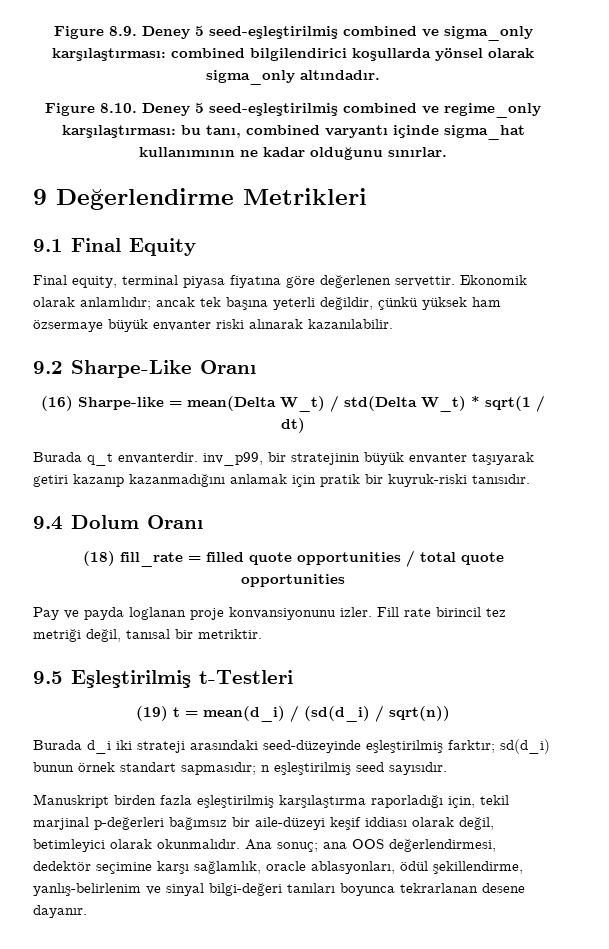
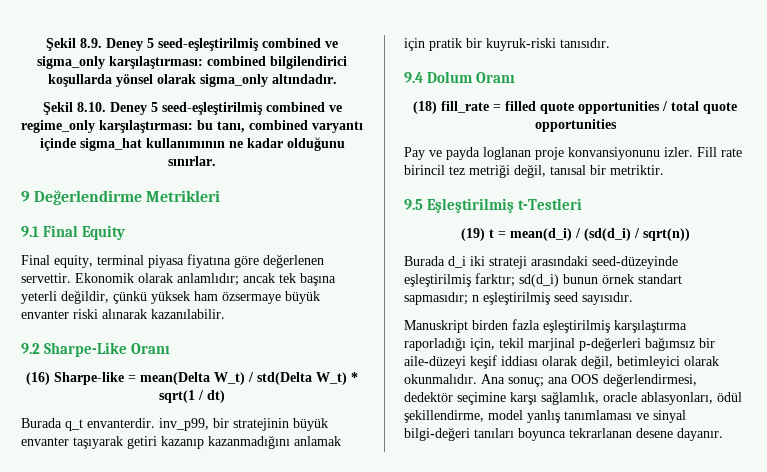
[53,26,104,39] Figure -> [46,38,76,51] Şekil
[45,103,95,116] Figure -> [42,102,73,115] Şekil
[33,883,141,896] yanlış-belirlenim -> [488,410,632,423] model yanlış tanımlaması

